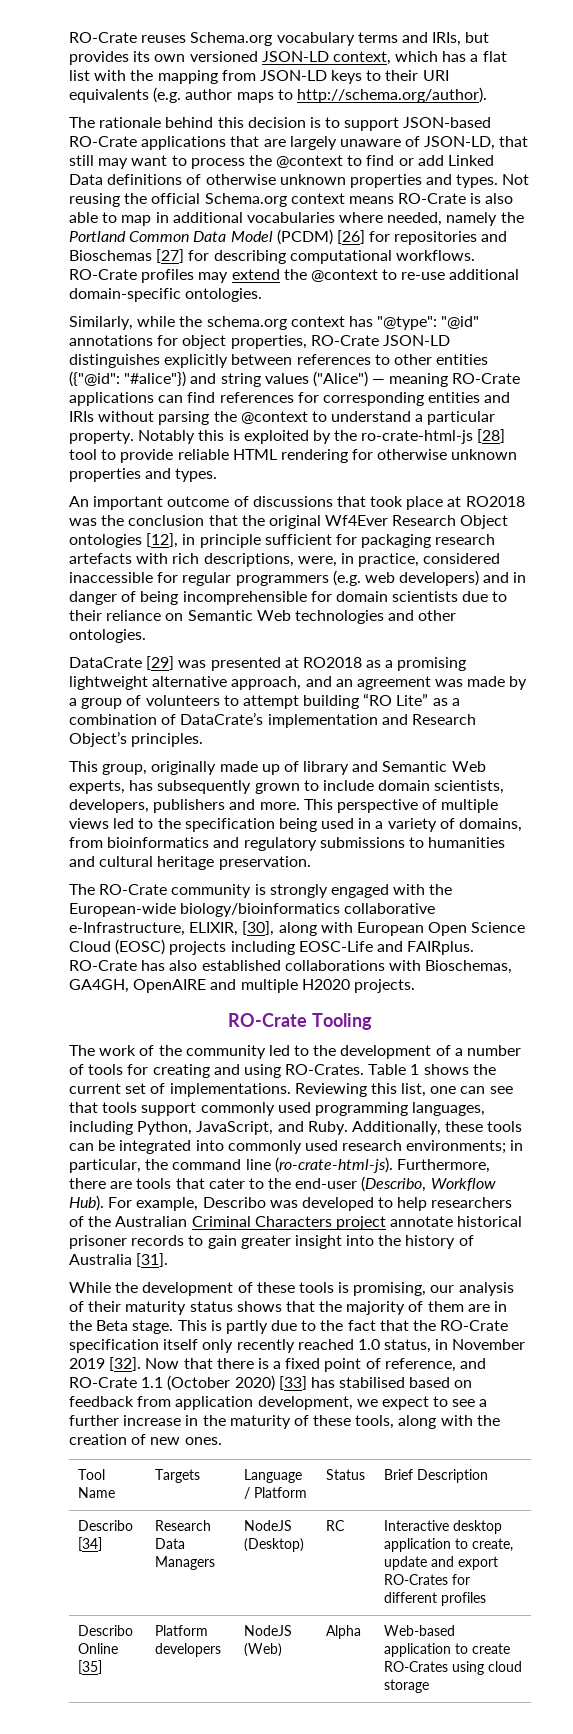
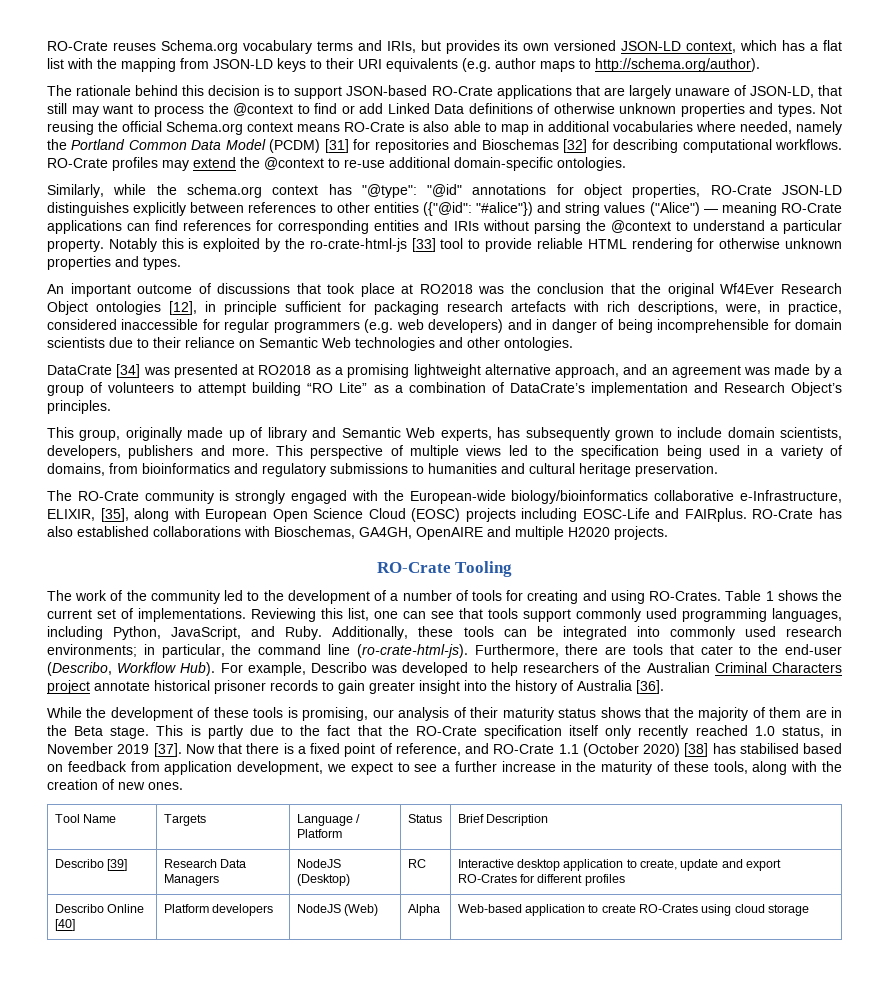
[336,230,365,244] [26] -> [324,139,349,153] [31]
[156,249,185,263] [27] -> [563,139,588,153] [32]
[477,429,506,443] [28] -> [411,238,436,252] [33]
[146,656,175,670] [29] -> [116,364,141,378] [34]
[242,921,275,936] [30], -> [100,508,129,522] [35],
[136,1253,169,1267] [31]. -> [636,680,664,694] [36].
[109,1357,142,1371] [32]. -> [153,743,182,757] [37].
[278,1376,307,1390] [33] -> [684,743,709,757] [38]
[77,1537,102,1551] [34] -> [106,859,127,871] [39]
[77,1660,102,1674] [35] -> [54,919,75,931] [40]

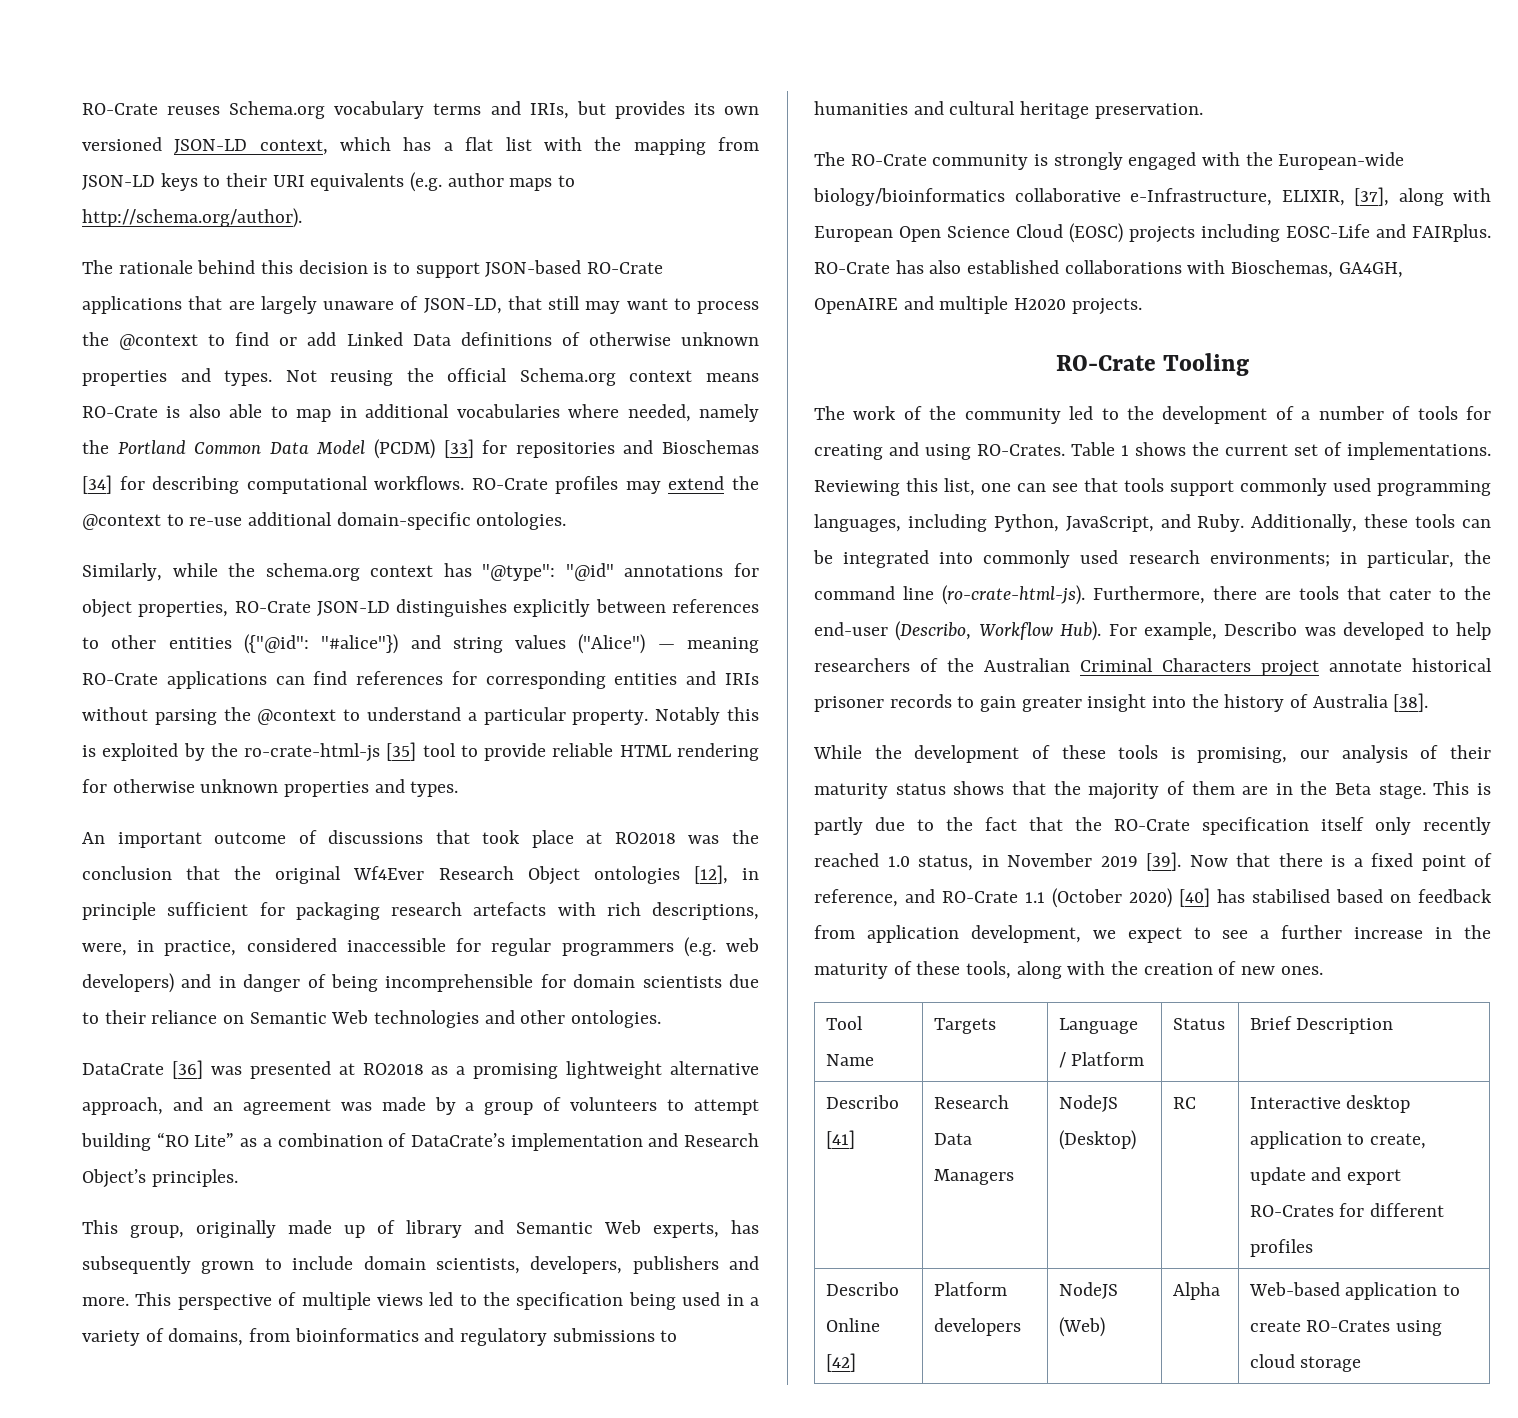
[324,139,349,153] [31] -> [443,439,474,458] [33]
[563,139,588,153] [32] -> [82,475,112,494] [34]
[411,238,436,252] [33] -> [386,742,417,761] [35]
[116,364,141,378] [34] -> [171,1060,203,1079] [36]
[100,508,129,522] [35], -> [1354,187,1389,206] [37],
[636,680,664,694] [36]. -> [1393,693,1429,712] [38].
[153,743,182,757] [37]. -> [1146,852,1181,871] [39].
[684,743,709,757] [38] -> [1179,888,1210,907] [40]
[106,859,127,871] [39] -> [825,1130,855,1149] [41]
[54,919,75,931] [40] -> [825,1353,856,1372] [42]

